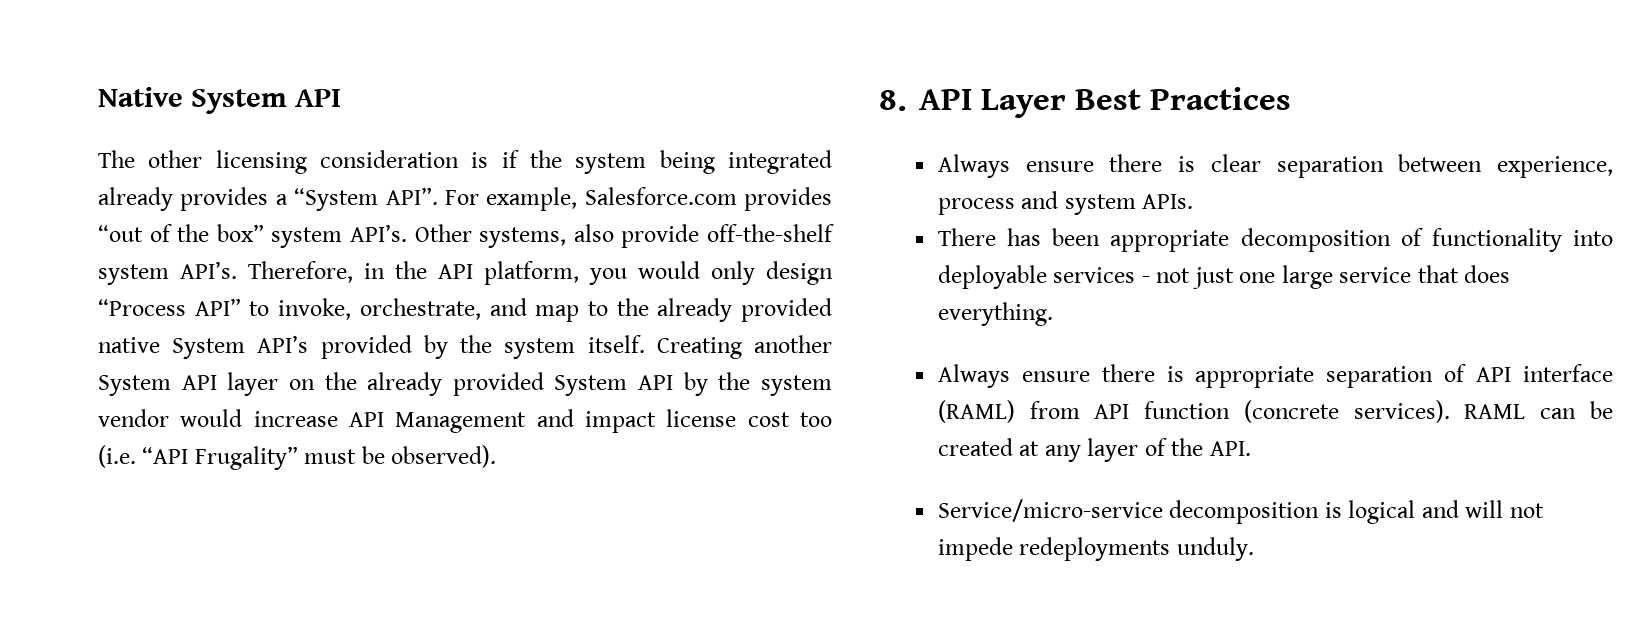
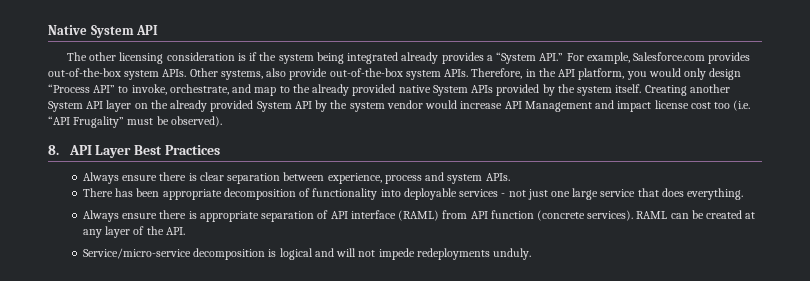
[385,187,438,205] API”. -> [539,53,564,61] API.”
[98,224,407,248] “out of the box” system API’s. -> [48,68,187,80] out-of-the-box system APIs.
[707,224,834,242] [98,261,237,285] off-the-shelf system API’s. -> [329,68,469,80] out-of-the-box system APIs.
[257,335,309,353] API’s -> [471,85,494,93] APIs

